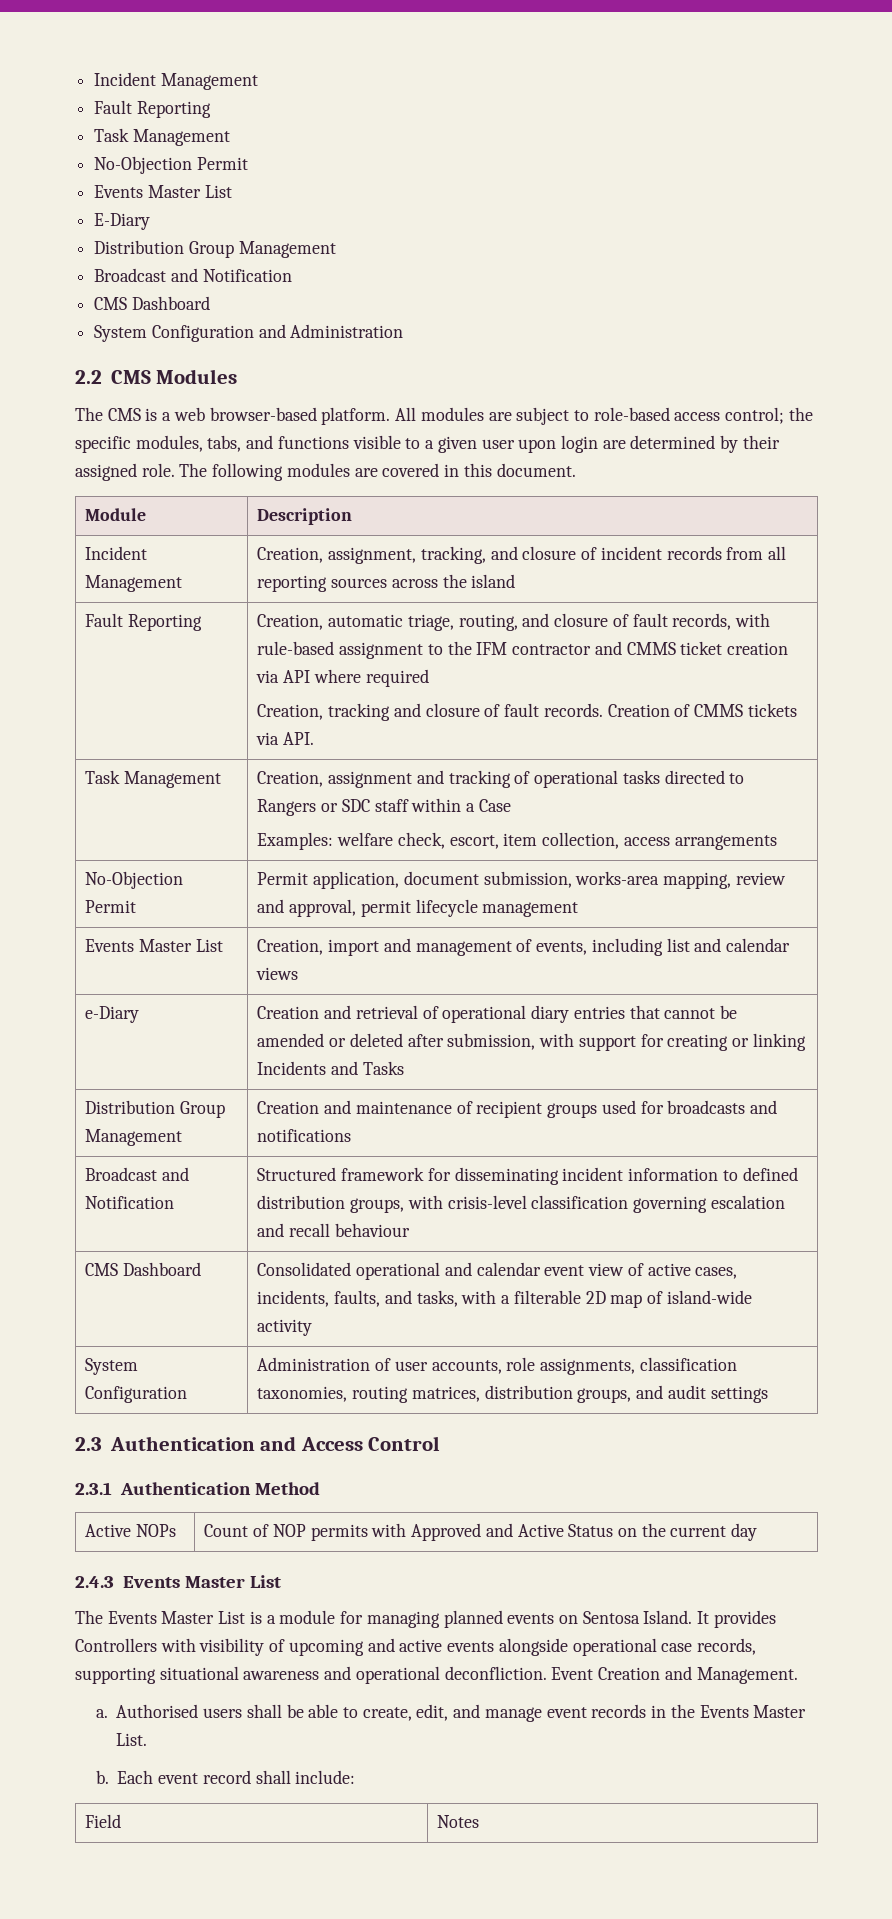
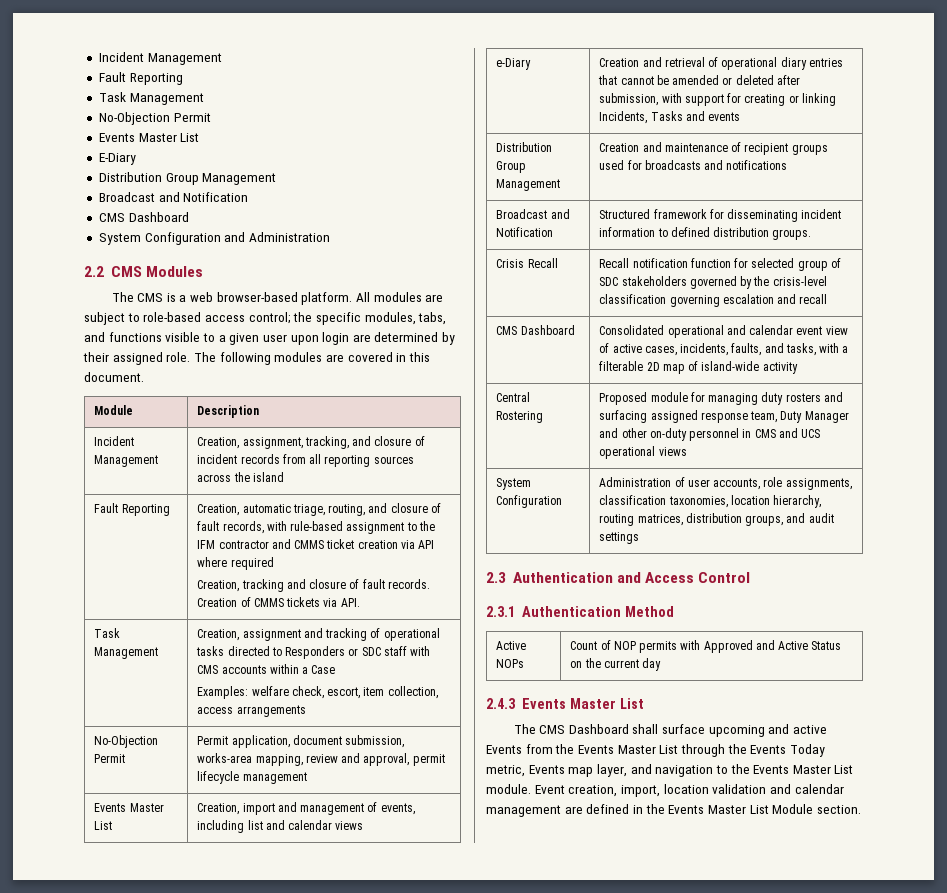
[257,799,317,816] Rangers -> [285,646,346,659] Responders
(409, 805) none -> [410,646,431,656] [197,665,267,674] with CMS accounts
[257,1061,404,1075] Incidents and Tasks -> [599,111,741,124] Incidents, Tasks and events
[350,1195,443,1213] groups, with -> [772,229,812,240] [496,258,558,268] [599,258,841,271] [599,276,770,289] groups. // Crisis Recall | Recall notification function for selected group of SDC stakeholders governed by the
[334,1223,410,1237] behaviour -> (828, 299) none
(313, 1327) none -> [496,392,531,402] [496,411,544,423] [599,392,843,405] [599,410,849,423] [599,428,821,441] [599,446,687,459] // Central Rostering | Proposed module for managing duty rosters and surfacing assigned response team, Duty Manager and other on-duty personnel in CMS and UCS operational views
(348, 1394) none -> [730,495,822,508] location hierarchy,
[107,1610,776,1628] [75,1638,756,1656] [75,1666,798,1684] [95,1704,807,1722] [116,1733,148,1746] [95,1770,356,1784] [85,1814,122,1828] [437,1815,480,1828] Events Master List is a module for managing planned events on Sentosa Island. It provides Controllers with visibility of upcoming and active events alongside operational case records, supporting situational awareness and operational deconfliction. Event Creation and Management. // a. Authorised users shall be able to create, edit, and manage event records in the Events Master List. // b. Each event record shall include: // Field | Notes -> [539,724,828,737] [486,744,825,757] [486,764,854,777] [486,784,844,797] [486,804,861,817] CMS Dashboard shall surface upcoming and active Events from the Events Master List through the Events Today metric, Events map layer, and navigation to the Events Master List module. Event creation, import, location validation and calendar management are defined in the Events Master List Module section.

